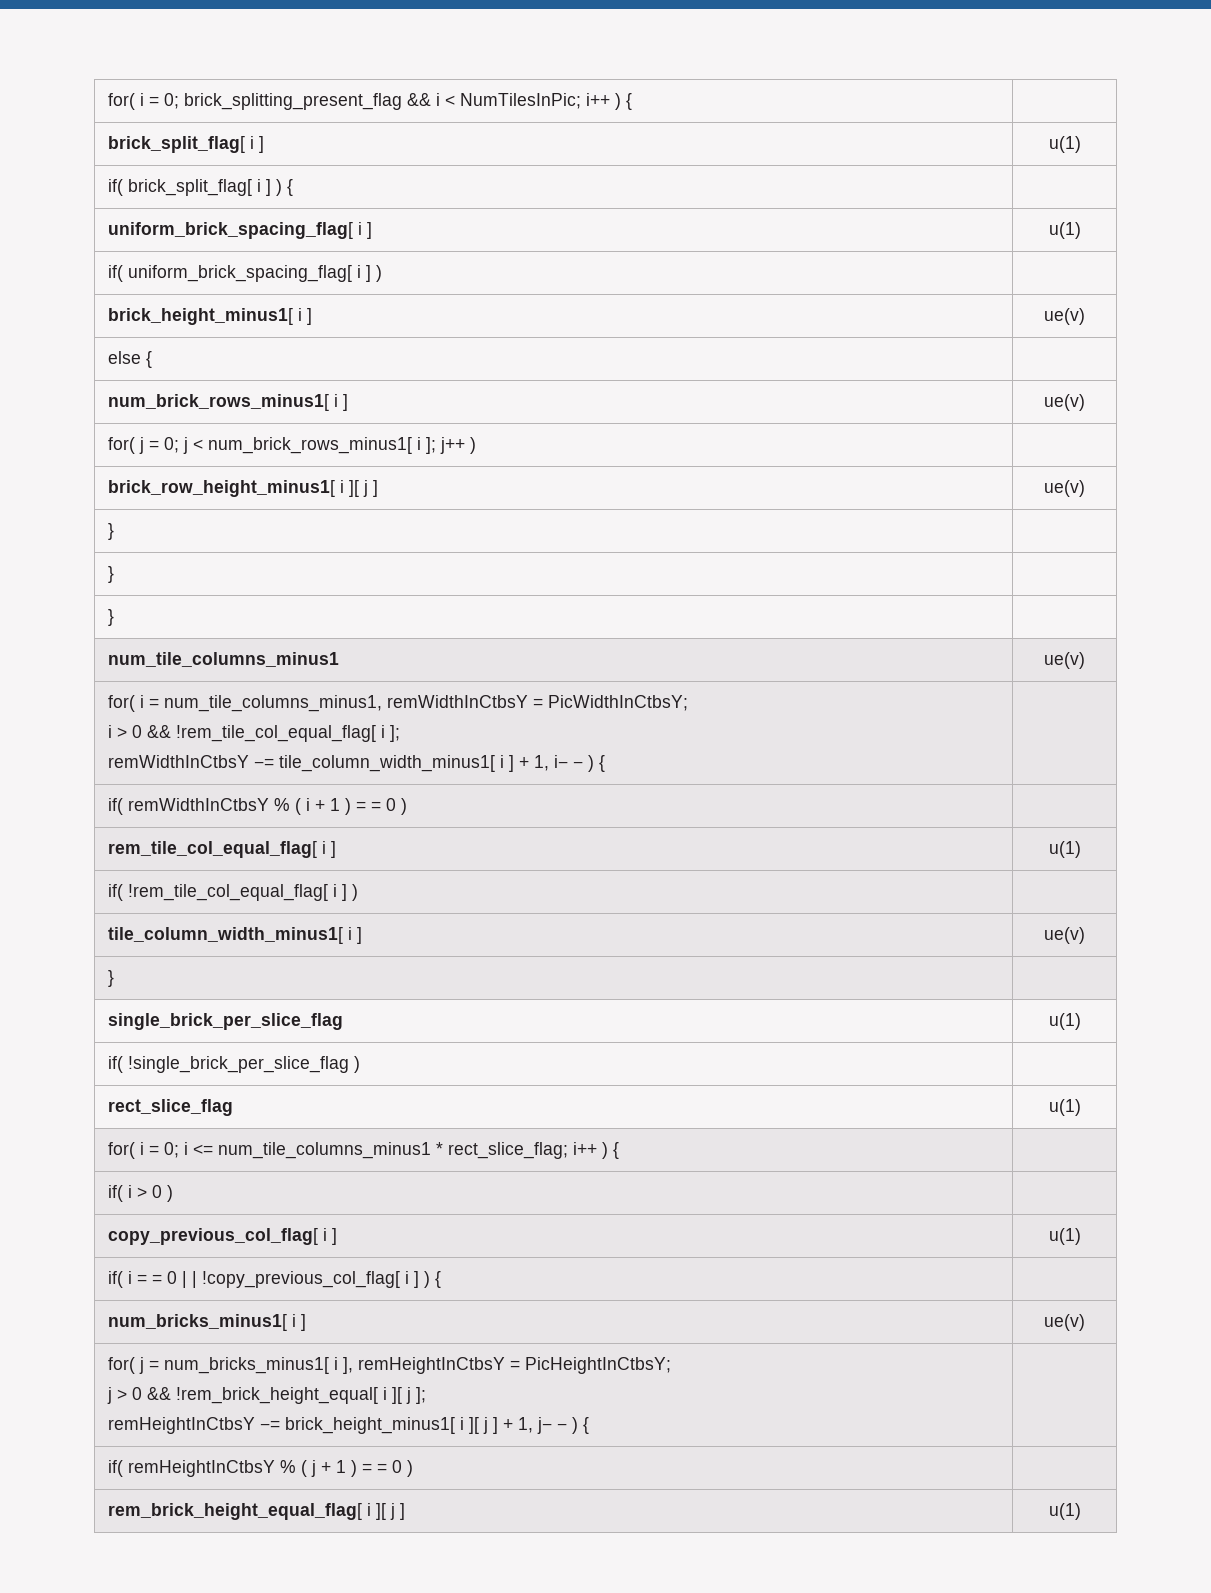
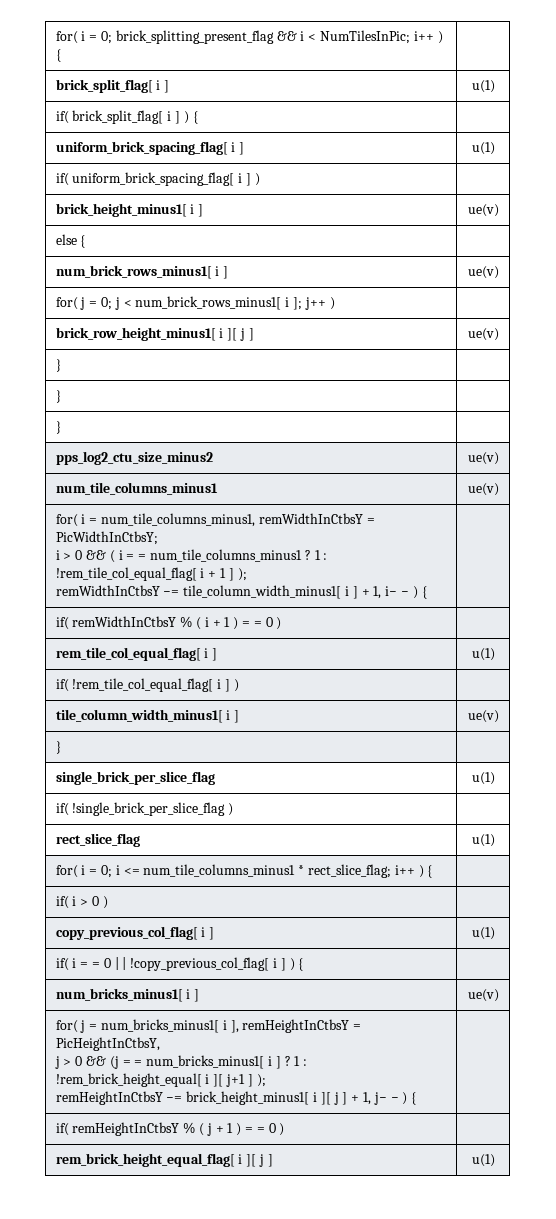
(114, 617) none -> [55,451,213,465] [467,452,499,465] // pps_log2_ctu_size_minus2 | ue(v)
[175,725,400,742] !rem_tile_col_equal_flag[ i ]; -> [109,549,328,563] [55,567,247,581] ( i = = num_tile_columns_minus1 ? 1 : !rem_tile_col_equal_flag[ i + 1 ] );
[524,1357,671,1374] PicHeightInCtbsY; -> [55,1037,160,1051] PicHeightInCtbsY,
[175,1387,426,1404] !rem_brick_height_equal[ i ][ j ]; -> [109,1055,308,1069] [55,1073,266,1087] (j = = num_bricks_minus1[ i ] ? 1 : !rem_brick_height_equal[ i ][ j+1 ] );

